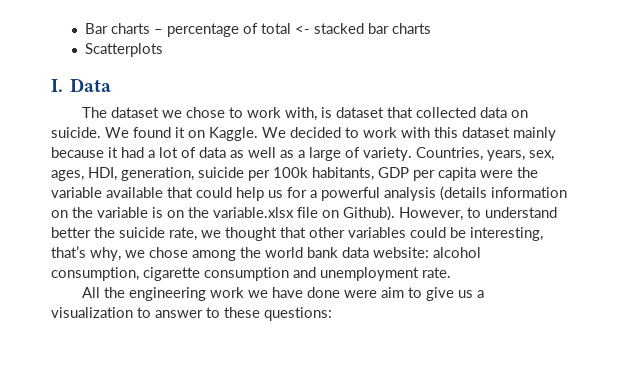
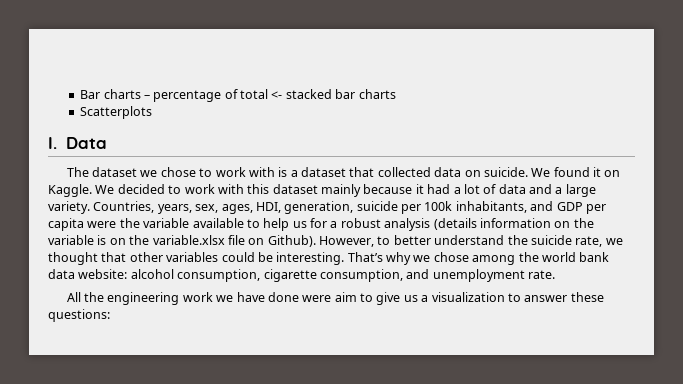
[284,107,332,121] with, is -> [248,167,298,177] with is a
[230,147,294,158] as well as -> [529,184,552,194] and
[345,147,360,158] of -> (596, 190) none
[312,167,374,181] habitants, -> [455,201,554,213] inhabitants, and
[167,187,232,198] that could -> [246,219,260,228] to
[321,187,380,201] powerful -> [340,218,381,228] robust
[485,207,557,218] [51,227,91,238] understand better -> [393,235,505,245] better understand
[470,227,543,241] [51,246,121,261] interesting, that’s why, -> [276,252,411,265] interesting. That’s why
[204,267,289,281] consumption -> [319,269,403,282] consumption,
[206,307,220,318] to -> (568, 298) none

